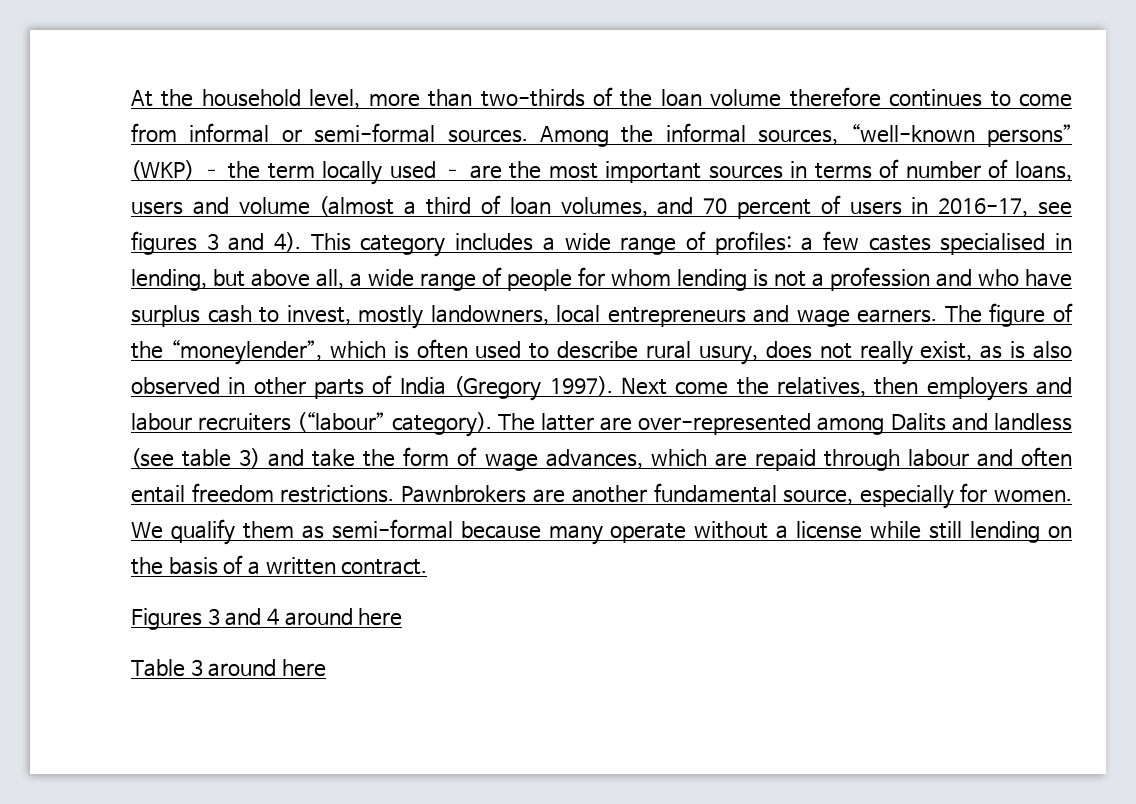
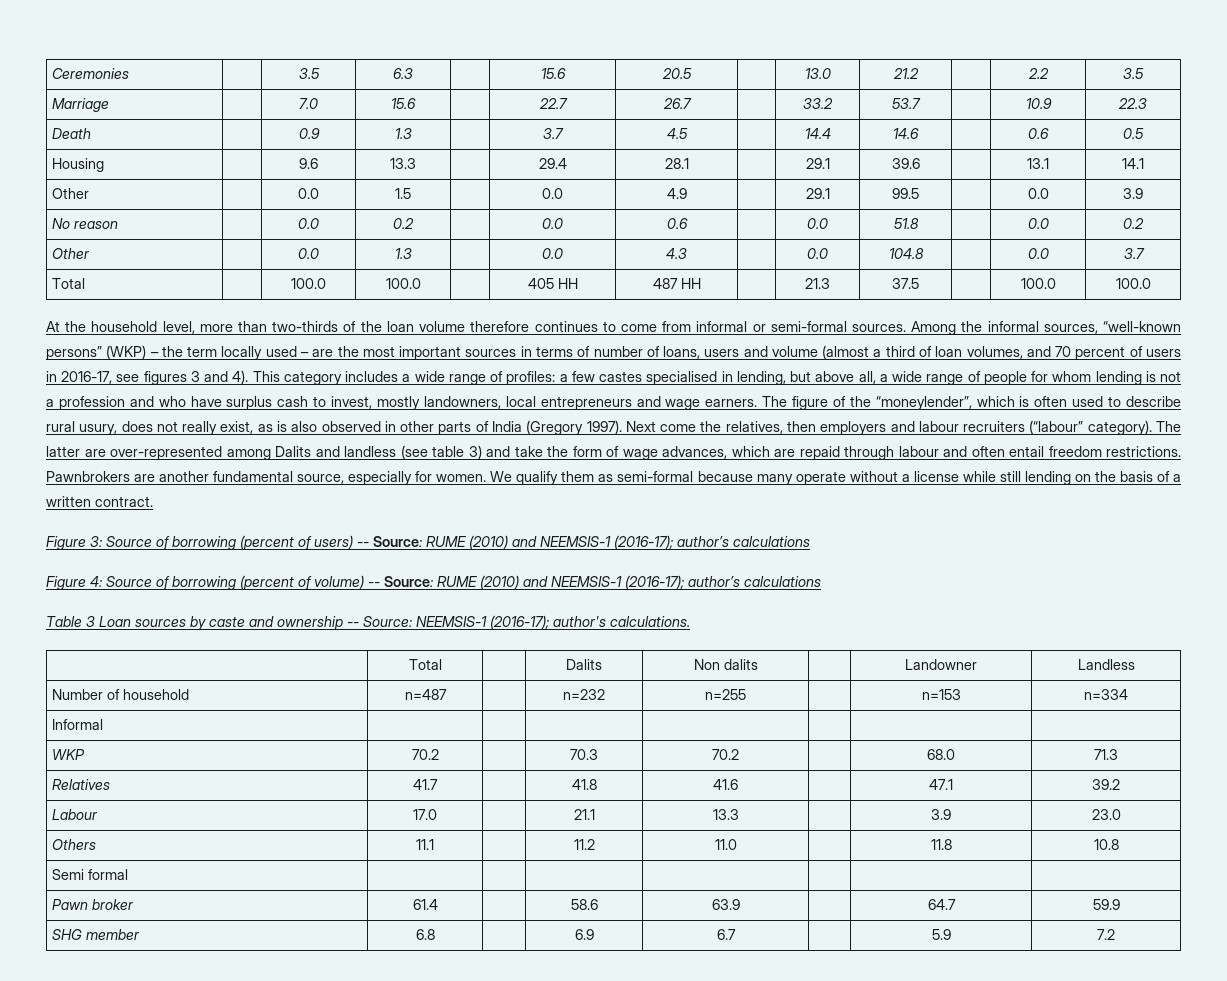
(131, 98) none -> [52,68,130,79] [298,68,320,79] [393,68,414,79] [540,68,566,79] [661,68,692,79] [804,68,832,79] [892,68,919,79] [1027,68,1049,79] [1123,68,1144,79] [52,98,110,112] [299,98,319,109] [391,98,417,109] [538,98,568,109] [662,98,692,109] [803,98,833,109] [892,98,921,109] [1025,98,1052,109] [1118,98,1147,109] [52,128,92,139] [298,128,320,139] [394,128,412,139] [543,128,564,139] [666,128,688,139] [804,128,831,139] [893,128,919,139] [1028,128,1049,139] [1123,128,1144,139] [52,158,105,172] [299,158,318,169] [390,158,417,169] [538,158,567,169] [664,158,689,169] [805,158,830,169] [891,158,920,169] [1027,158,1049,169] [1122,158,1144,169] [52,188,90,199] [298,188,319,199] [395,188,412,199] [542,188,563,199] [666,188,687,199] [805,188,830,199] [892,188,919,199] [1027,188,1049,199] [1123,188,1143,199] [52,218,119,229] [298,218,320,229] [393,218,415,229] [542,218,564,229] [666,218,688,229] [807,218,829,229] [893,218,919,229] [1027,218,1050,229] [1123,218,1144,229] [52,248,90,259] [298,248,320,259] [394,248,412,259] [542,248,564,259] [666,248,687,259] [807,248,829,259] [888,248,924,259] [1027,248,1050,259] [1123,248,1145,259] [52,278,86,289] [291,278,326,289] [385,278,421,289] [527,278,578,289] [652,278,701,289] [805,278,830,289] [892,278,919,289] [1020,278,1056,289] [1115,278,1151,289] Ceremonies | | 3.5 | 6.3 | | 15.6 | 20.5 | | 13.0 | 21.2 | | 2.2 | 3.5 // Marriage | | 7.0 | 15.6 | | 22.7 | 26.7 | | 33.2 | 53.7 | | 10.9 | 22.3 // Death | | 0.9 | 1.3 | | 3.7 | 4.5 | | 14.4 | 14.6 | | 0.6 | 0.5 // Housing | | 9.6 | 13.3 | | 29.4 | 28.1 | | 29.1 | 39.6 | | 13.1 | 14.1 // Other | | 0.0 | 1.5 | | 0.0 | 4.9 | | 29.1 | 99.5 | | 0.0 | 3.9 // No reason | | 0.0 | 0.2 | | 0.0 | 0.6 | | 0.0 | 51.8 | | 0.0 | 0.2 // Other | | 0.0 | 1.3 | | 0.0 | 4.3 | | 0.0 | 104.8 | | 0.0 | 3.7 // Total | | 100.0 | 100.0 | | 405 HH | 487 HH | | 21.3 | 37.5 | | 100.0 | 100.0 //
[131,608,403,630] [131,659,326,677] Figures 3 and 4 around here // Table 3 around here -> [46,535,810,550] [46,575,821,590] [46,615,690,630] [408,659,442,670] [566,659,602,670] [693,659,758,670] [905,659,977,670] [1077,659,1135,670] [52,689,190,700] [404,689,447,700] [563,689,605,700] [705,689,746,700] [921,689,961,700] [1084,689,1128,700] [52,719,104,730] [52,749,86,760] [411,749,439,760] [570,749,598,760] [712,749,739,760] [927,749,955,760] [1094,749,1118,760] [52,779,111,790] [413,779,439,790] [571,779,597,790] [713,779,738,790] [929,779,953,790] [1092,779,1120,790] [52,809,98,820] [413,809,438,820] [573,809,595,820] [712,809,739,820] [931,809,951,820] [1091,809,1121,820] [52,839,97,850] [416,839,435,850] [573,839,595,850] [714,839,737,850] [930,839,952,850] [1093,839,1119,850] [52,869,129,880] [52,899,134,910] [412,899,438,910] [570,899,598,910] [711,899,740,910] [927,899,956,910] [1092,899,1120,910] [52,929,140,940] [415,929,435,940] [574,929,594,940] [716,929,736,940] [931,929,951,940] [1097,929,1115,940] Figure 3: Source of borrowing (percent of users) -- Source: RUME (2010) and NEEMSIS-1 (2016-17); author’s calculations // Figure 4: Source of borrowing (percent of volume) -- Source: RUME (2010) and NEEMSIS-1 (2016-17); author’s calculations // Table 3 Loan sources by caste and ownership -- Source: NEEMSIS-1 (2016-17); author's calculations. // | Total | | Dalits | Non dalits | | Landowner | Landless // Number of household | n=487 | | n=232 | n=255 | | n=153 | n=334 // Informal | | | | | | | // WKP | 70.2 | | 70.3 | 70.2 | | 68.0 | 71.3 // Relatives | 41.7 | | 41.8 | 41.6 | | 47.1 | 39.2 // Labour | 17.0 | | 21.1 | 13.3 | | 3.9 | 23.0 // Others | 11.1 | | 11.2 | 11.0 | | 11.8 | 10.8 // Semi formal | | | | | | | // Pawn broker | 61.4 | | 58.6 | 63.9 | | 64.7 | 59.9 // SHG member | 6.8 | | 6.9 | 6.7 | | 5.9 | 7.2

